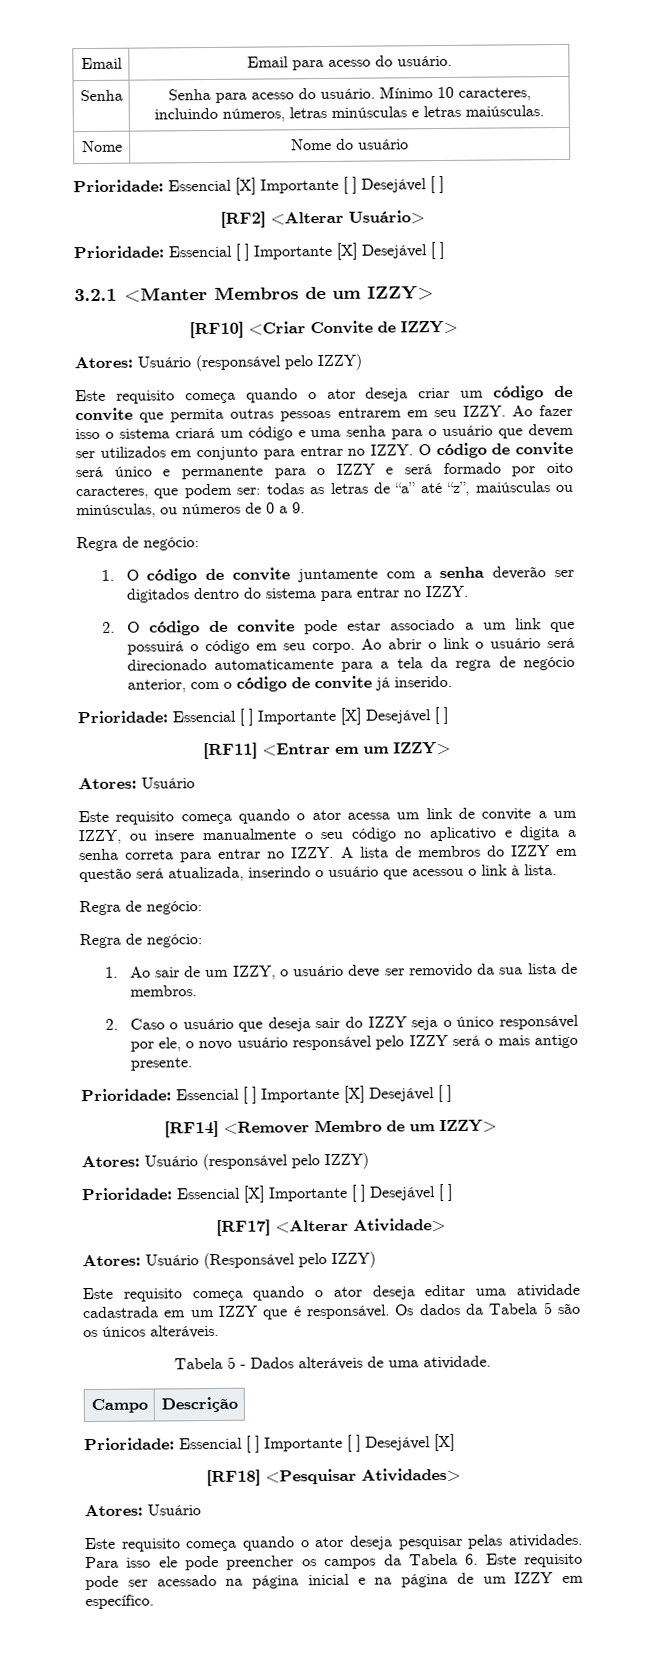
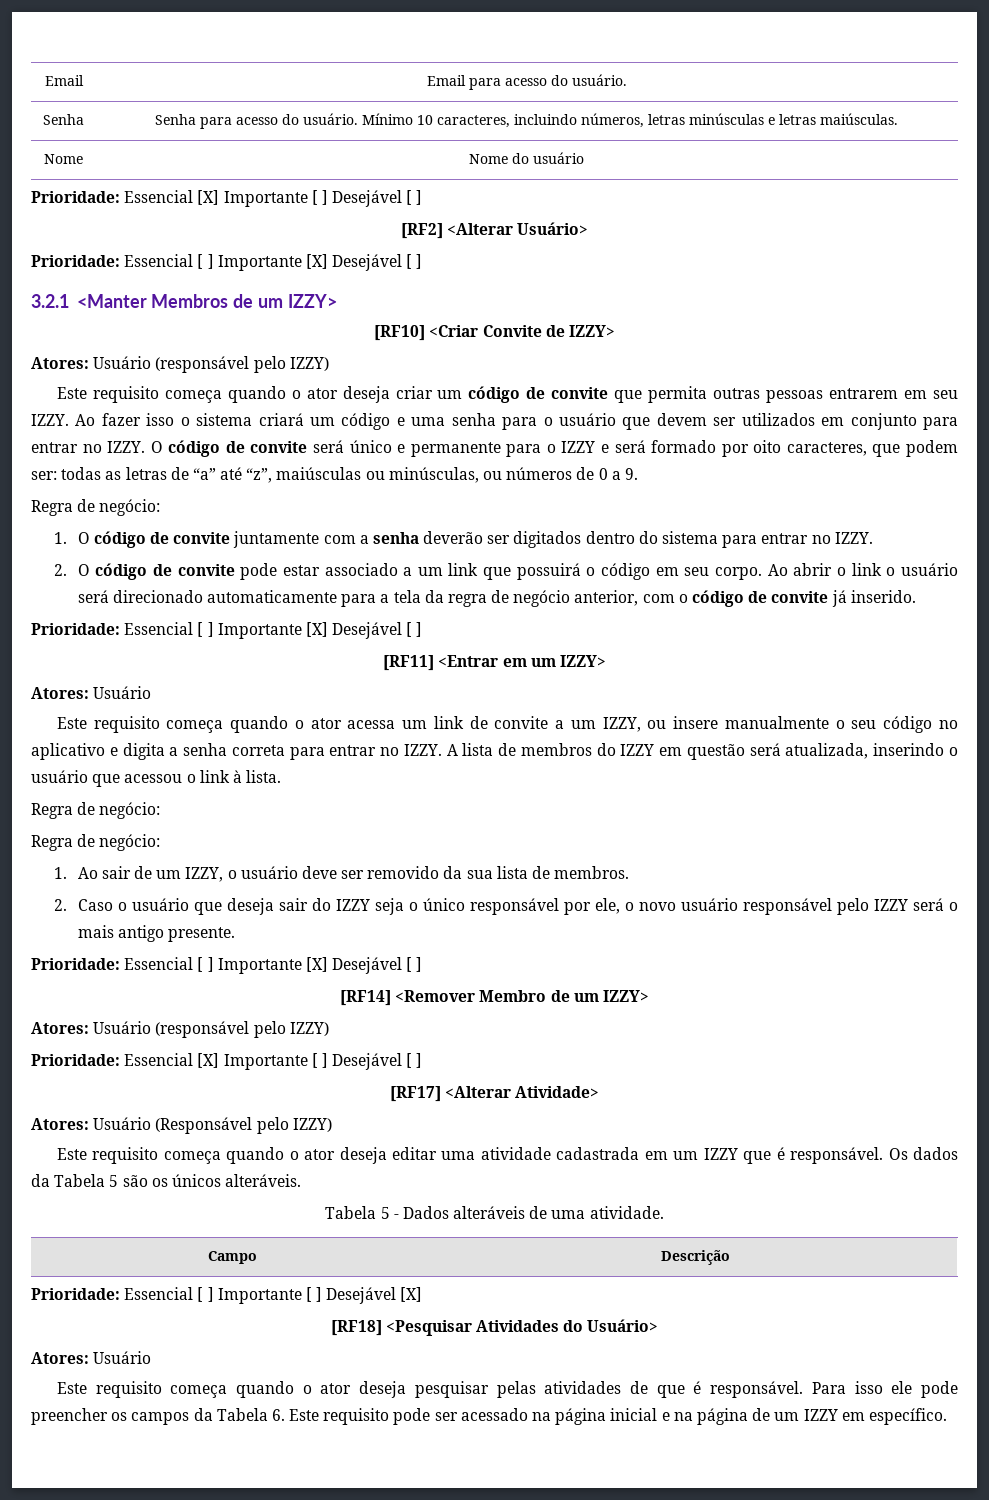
[360,1467,461,1483] Atividades> -> [476,1319,659,1332] Atividades do Usuário>
[508,1533,583,1548] atividades. -> [544,1381,804,1398] atividades de que é responsável.

